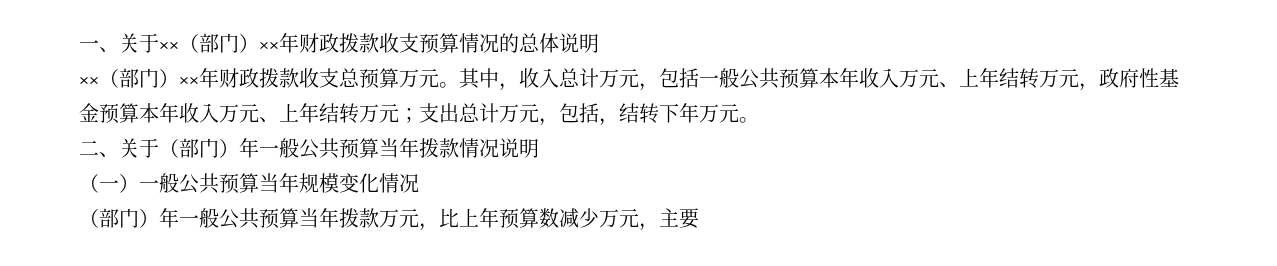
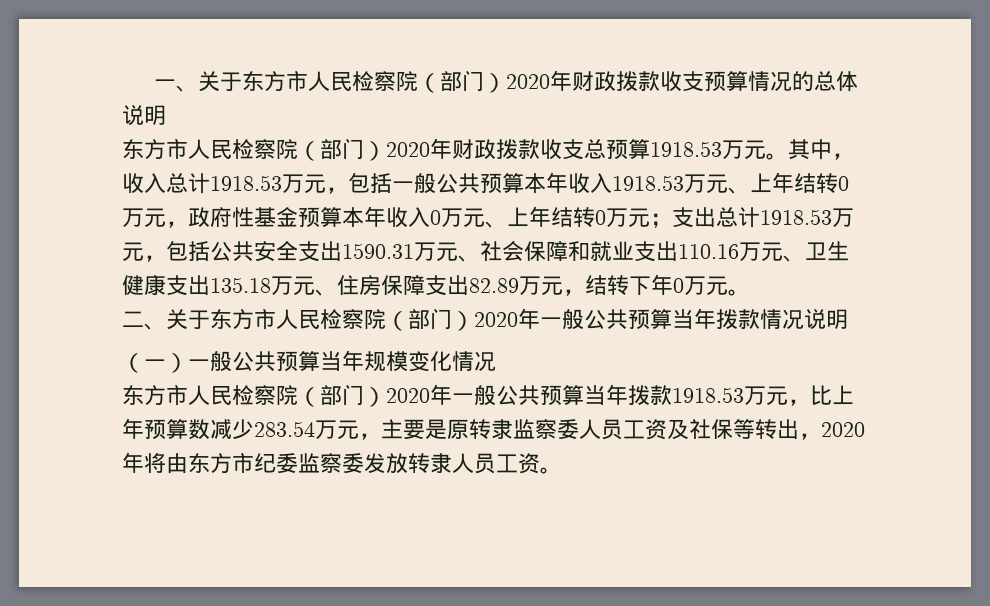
[159,33,279,53] ××（部门）×× -> [241,70,550,93] 东方市人民检察院（部门）2020
[79,68,199,88] ××（部门）×× -> [122,138,430,161] 东方市人民检察院（部门）2020
(399, 78) none -> [650,141,722,157] 1918.53
(599, 78) none -> [210,175,282,191] 1918.53
[899,68,1039,89] 万元、上年结转 -> [612,172,849,194] 1918.53万元、上年结转0
[219,103,359,124] 万元、上年结转 -> [430,206,606,228] 0万元、上年结转0
[499,103,599,126] 万元，包括 -> [760,208,854,227] [122,241,849,262] [122,275,563,296] 1918.53万元，包括公共安全支出1590.31万元、社会保障和就业支出110.16万元、卫生健康支出135.18万元、住房保障支出82.89万元
(699, 113) none -> [673,278,684,293] 0
[159,138,239,158] （部门） -> [210,308,518,331] 东方市人民检察院（部门）2020
[79,208,379,229] （部门）年一般公共预算当年拨款 -> [122,384,744,407] 东方市人民检察院（部门）2020年一般公共预算当年拨款1918.53
(599, 218) none -> [254,421,315,437] 283.54
(699, 218) none -> [425,419,865,440] [122,452,562,474] 是原转隶监察委人员工资及社保等转出，2020年将由东方市纪委监察委发放转隶人员工资。

